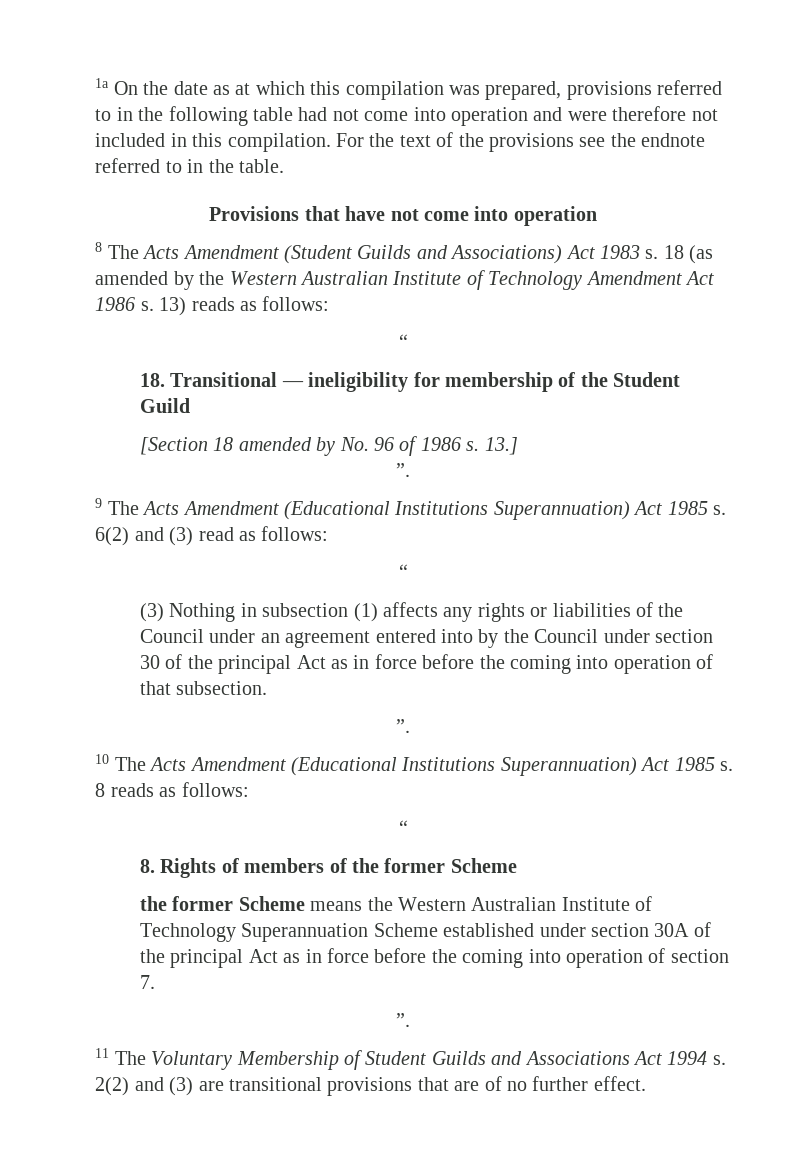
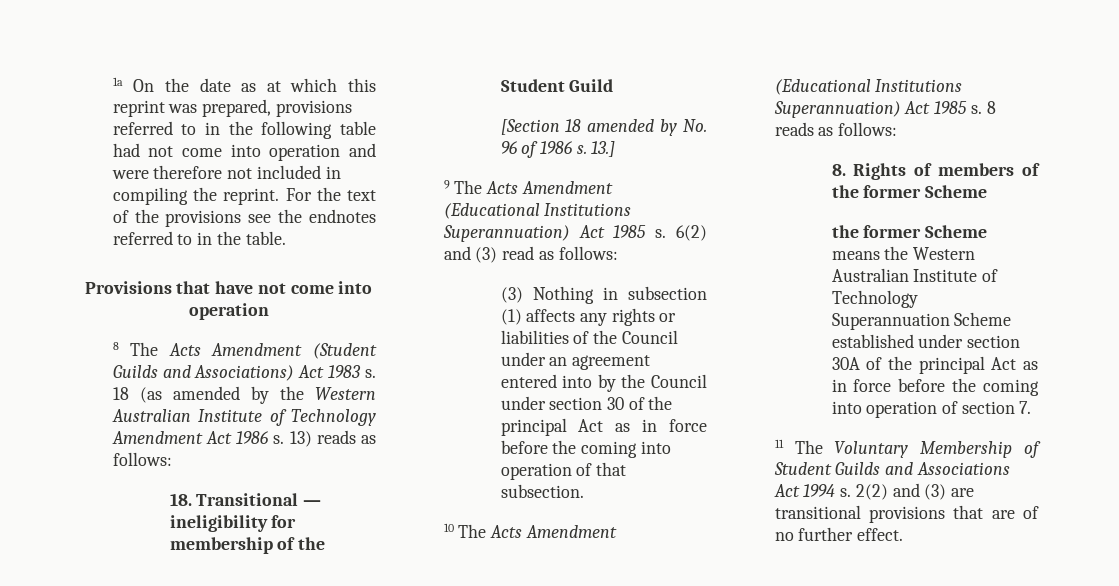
[345,81,444,100] compilation -> [112,100,165,117] reprint
[192,133,331,152] this compilation. -> [112,187,280,205] compiling the reprint.
[641,133,706,147] endnote -> [309,209,376,223] endnotes
[398,334,408,349] // “ -> (172, 459) none
[396,463,410,477] // ”. -> (616, 149) none
[398,564,408,579] // “ -> (618, 253) none
[396,719,410,733] // ”. -> (584, 491) none
[398,820,408,835] // “ -> (898, 129) none
[396,1013,410,1027] // ”. -> (1032, 407) none

